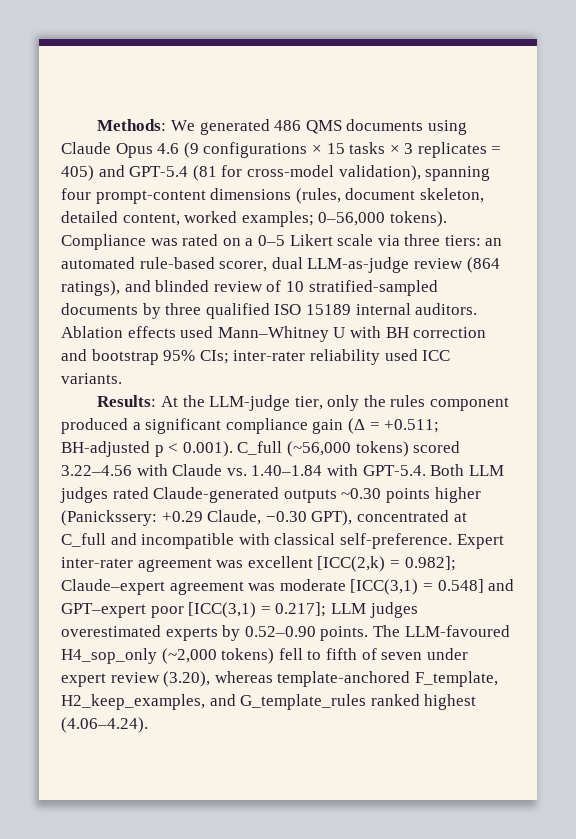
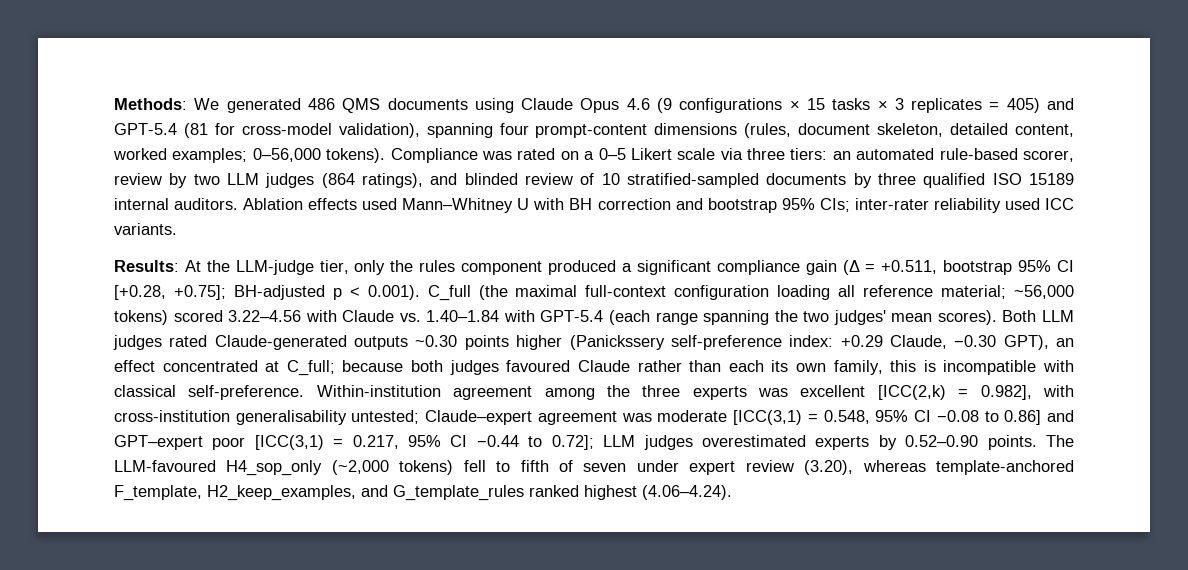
[271,257,463,273] dual LLM-as-judge review -> [114,173,315,188] review by two LLM judges
[384,419,440,433] +0.511; -> [881,260,1075,275] [114,285,226,300] +0.511, bootstrap 95% CI [+0.28, +0.75];
[286,441,351,457] (~56,000 -> [478,285,1074,300] (the maximal full-context configuration loading all reference material; ~56,000
[362,465,426,476] GPT-5.4. -> [540,310,997,325] GPT-5.4 (each range spanning the two judges' mean scores).
[61,510,157,526] (Panickssery: -> [569,335,834,350] (Panickssery self-preference index:
[356,510,467,522] [61,533,504,549] [61,556,456,572] concentrated at C_full and incompatible with classical self-preference. Expert inter-rater agreement was excellent [ICC(2,k) = 0.982]; -> [1056,338,1074,347] [114,360,1074,376] [114,385,1074,400] [114,410,420,425] an effect concentrated at C_full; because both judges favoured Claude rather than each its own family, this is incompatible with classical self-preference. Within-institution agreement among the three experts was excellent [ICC(2,k) = 0.982], with cross-institution generalisability untested;
[437,579,484,593] 0.548] -> [823,410,1042,425] 0.548, 95% CI −0.08 to 0.86]
[275,602,327,617] 0.217]; -> [352,435,594,450] 0.217, 95% CI −0.44 to 0.72];

